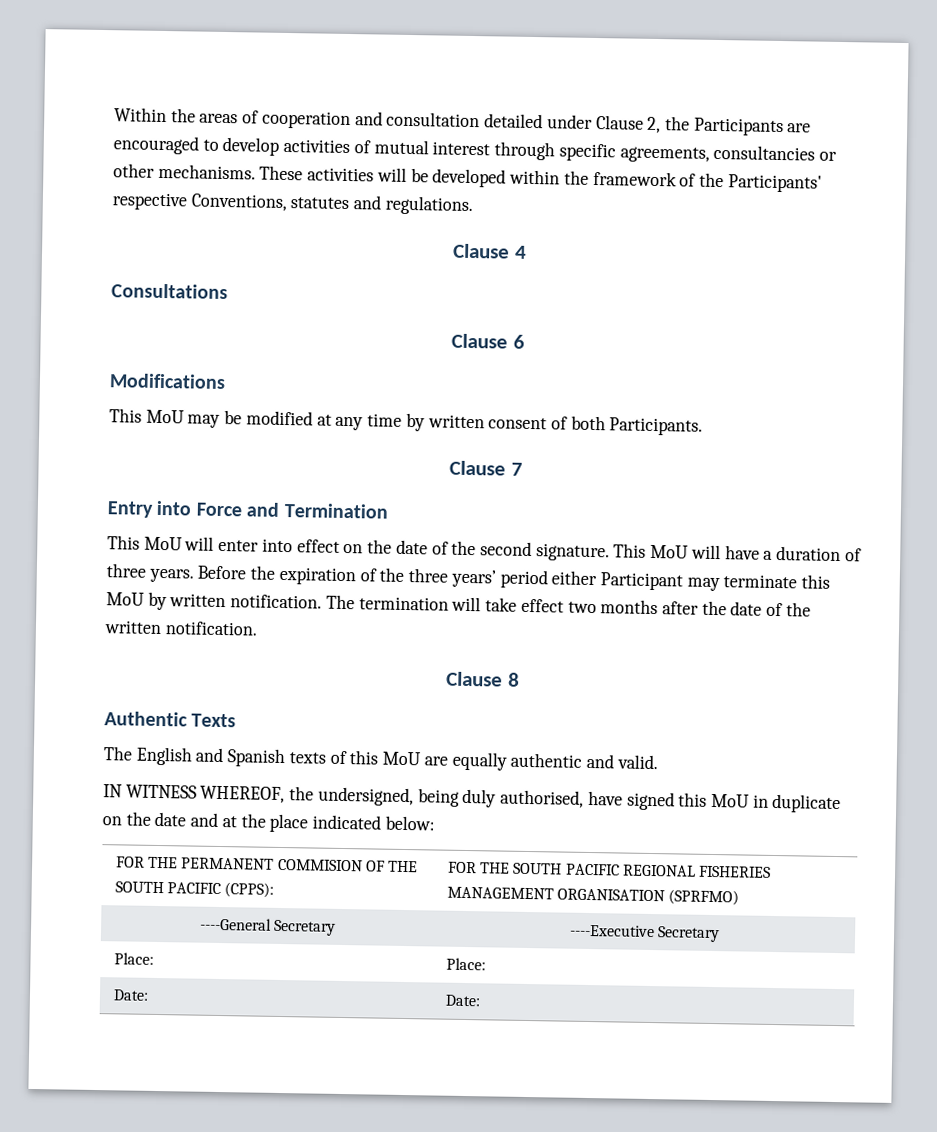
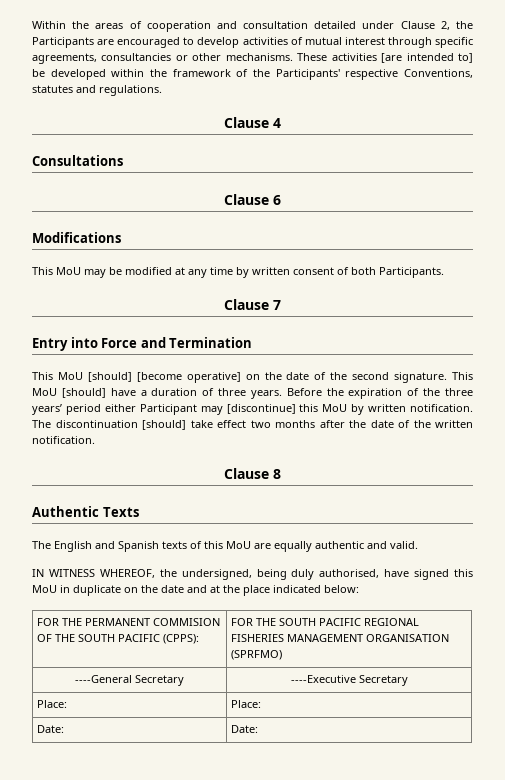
[376,167,407,182] will -> [381,53,474,63] [are intended to]
[184,536,340,553] will enter into effect -> [87,372,241,383] [should] [become operative]
[690,544,721,560] will -> [61,388,106,398] [should]
[723,574,798,589] terminate -> [226,404,296,414] [discontinue]
[358,596,482,612] termination will -> [55,420,186,430] discontinuation [should]

